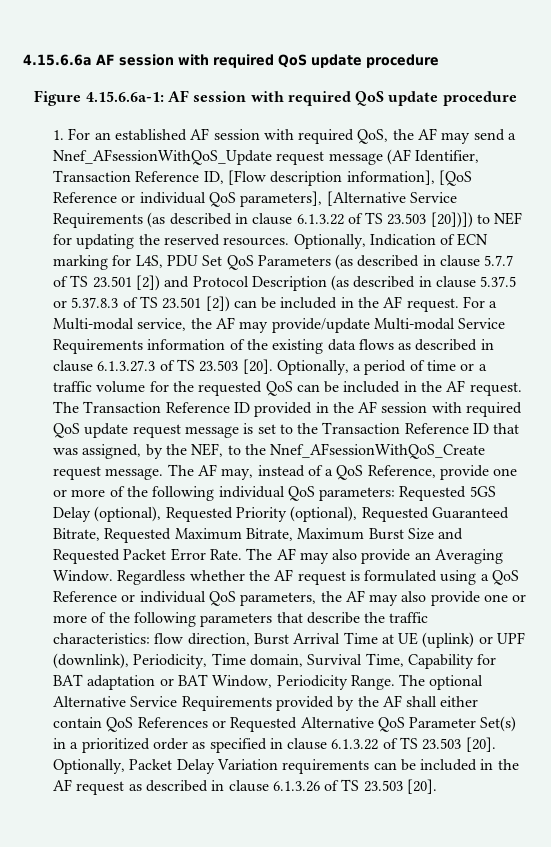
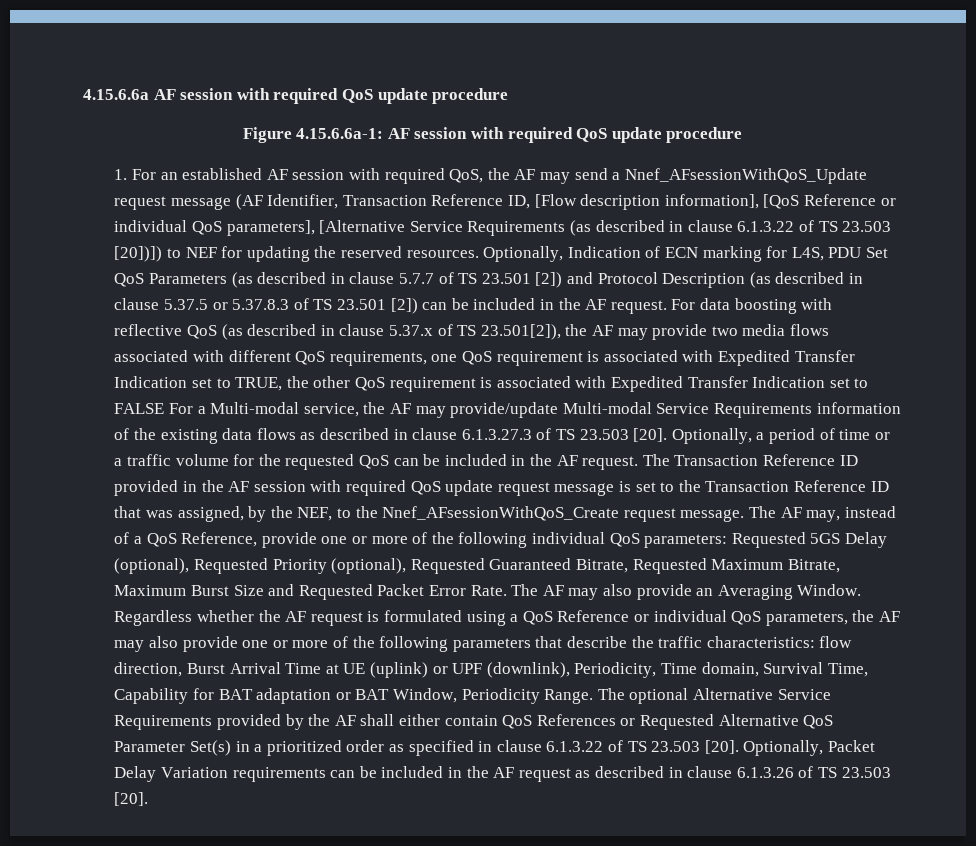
(486, 302) none -> [699,298,833,314] [114,324,829,340] [114,350,855,366] [114,376,869,392] [114,403,194,414] data boosting with reflective QoS (as described in clause 5.37.x of TS 23.501[2]), the AF may provide two media flows associated with different QoS requirements, one QoS requirement is associated with Expedited Transfer Indication set to TRUE, the other QoS requirement is associated with Expedited Transfer Indication set to FALSE For

